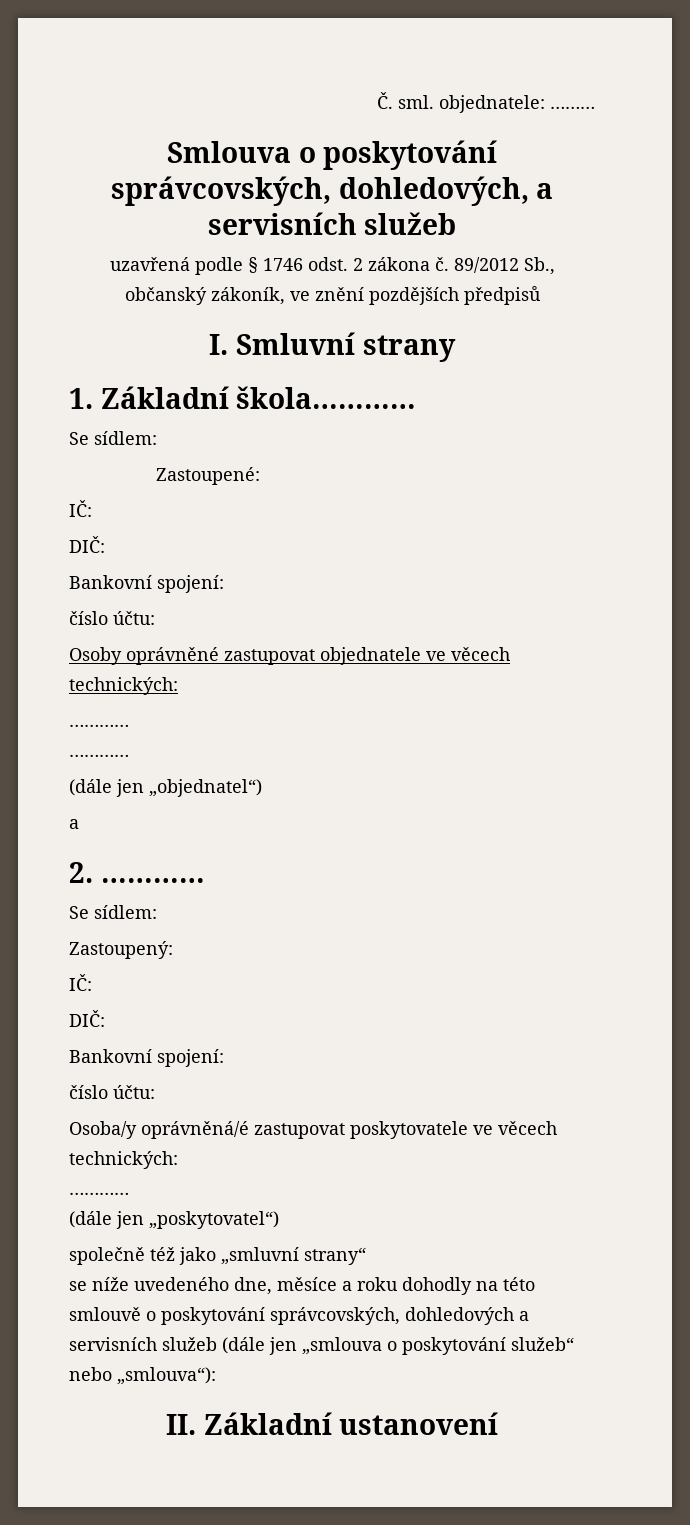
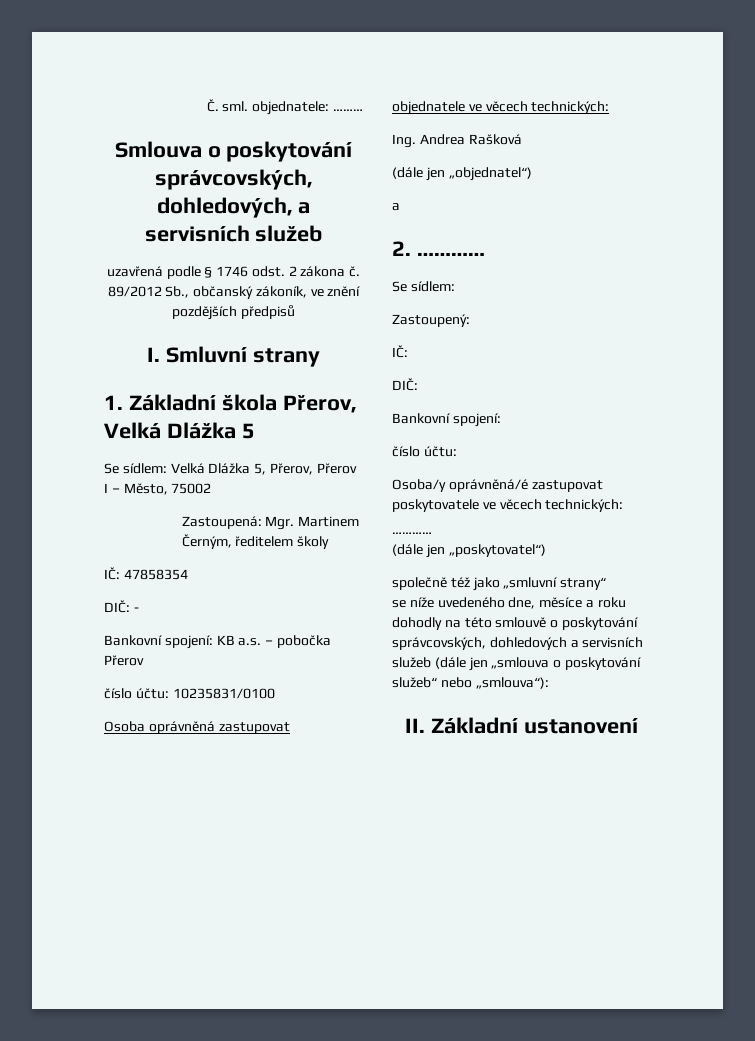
[236,386,417,409] [69,431,157,445] [155,467,260,485] [69,500,92,517] [69,536,105,553] [69,575,224,593] [69,611,155,625] [69,647,219,665] škola………… // Se sídlem: // Zastoupené: // IČ: // DIČ: // Bankovní spojení: // číslo účtu: // Osoby oprávněné -> [221,394,357,413] [104,422,255,439] [104,463,357,475] [104,483,212,495] [181,516,360,530] [181,534,330,549] [104,567,188,580] [104,600,139,613] [104,635,331,649] [104,655,144,666] [104,688,275,699] [104,721,215,734] škola Přerov, Velká Dlážka 5 // Se sídlem: Velká Dlážka 5, Přerov, Přerov I – Město, 75002 // Zastoupená: Mgr. Martinem Černým, ředitelem školy // IČ: 47858354 // DIČ: - // Bankovní spojení: KB a.s. – pobočka Přerov // číslo účtu: 10235831/0100 // Osoba oprávněná
[69,724,129,727] [69,754,129,757] ………… // ………… -> [392,134,522,148] Ing. Andrea Rašková

